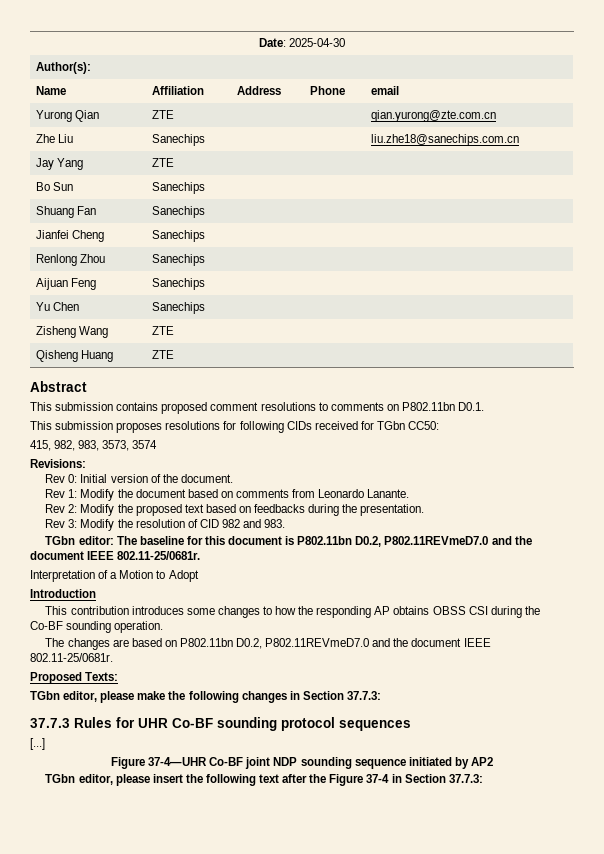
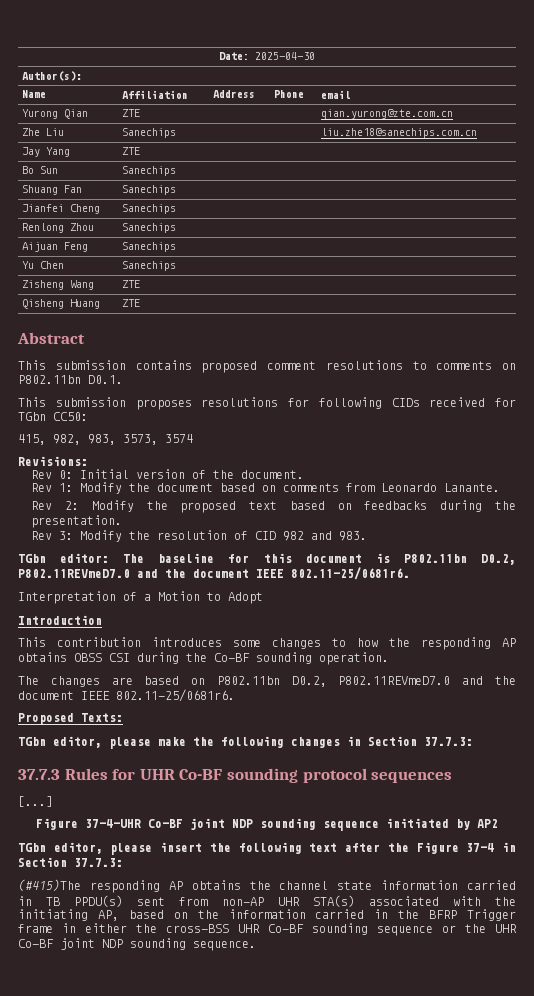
[117,551,201,560] 802.11-25/0681r. -> [291,567,410,580] 802.11-25/0681r6.
[30,653,113,662] 802.11-25/0681r. -> [116,689,235,702] 802.11-25/0681r6.
(483, 778) none -> [18,879,516,893] [18,895,517,907] [18,909,516,921] [18,923,517,936] [18,938,256,951] // (#415)The responding AP obtains the channel state information carried in TB PPDU(s) sent from non-AP UHR STA(s) associated with the initiating AP, based on the information carried in the BFRP Trigger frame in either the cross-BSS UHR Co-BF sounding sequence or the UHR Co-BF joint NDP sounding sequence.

